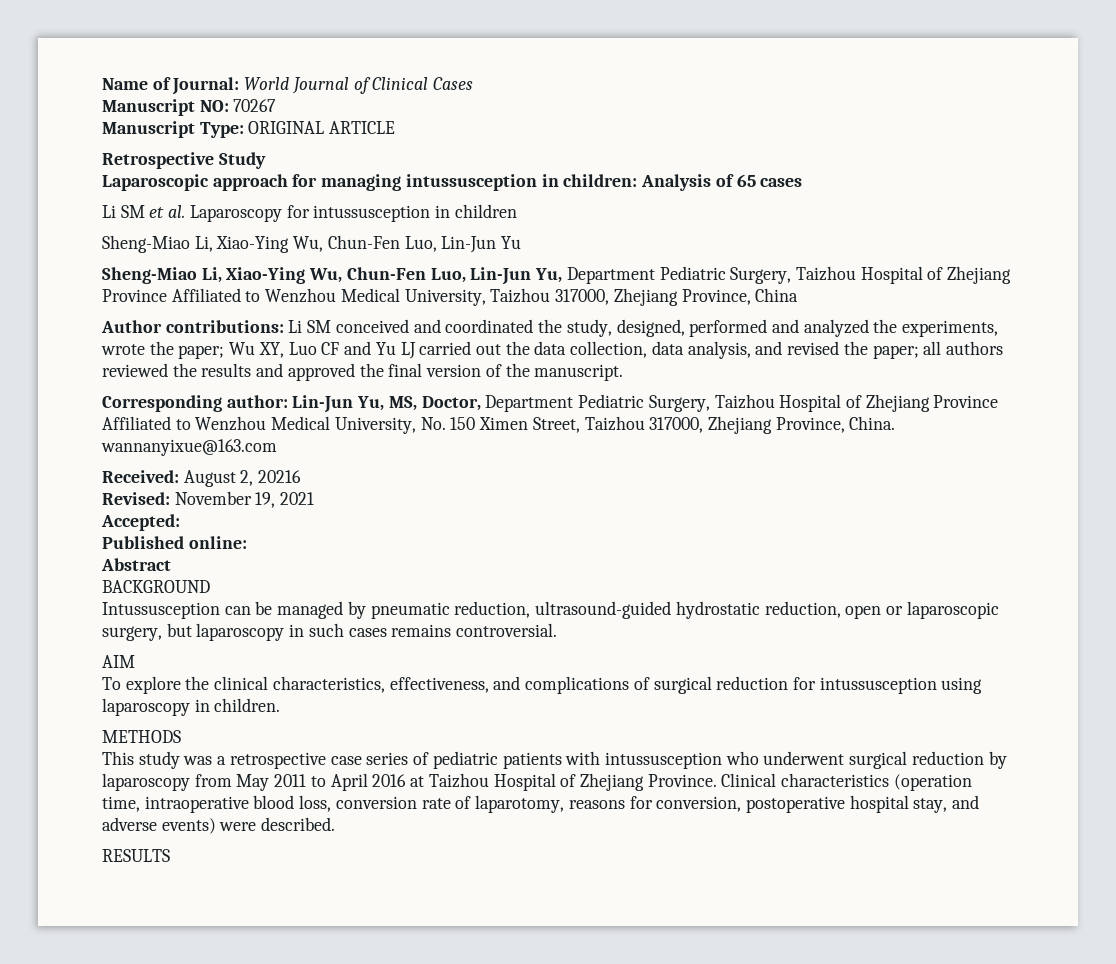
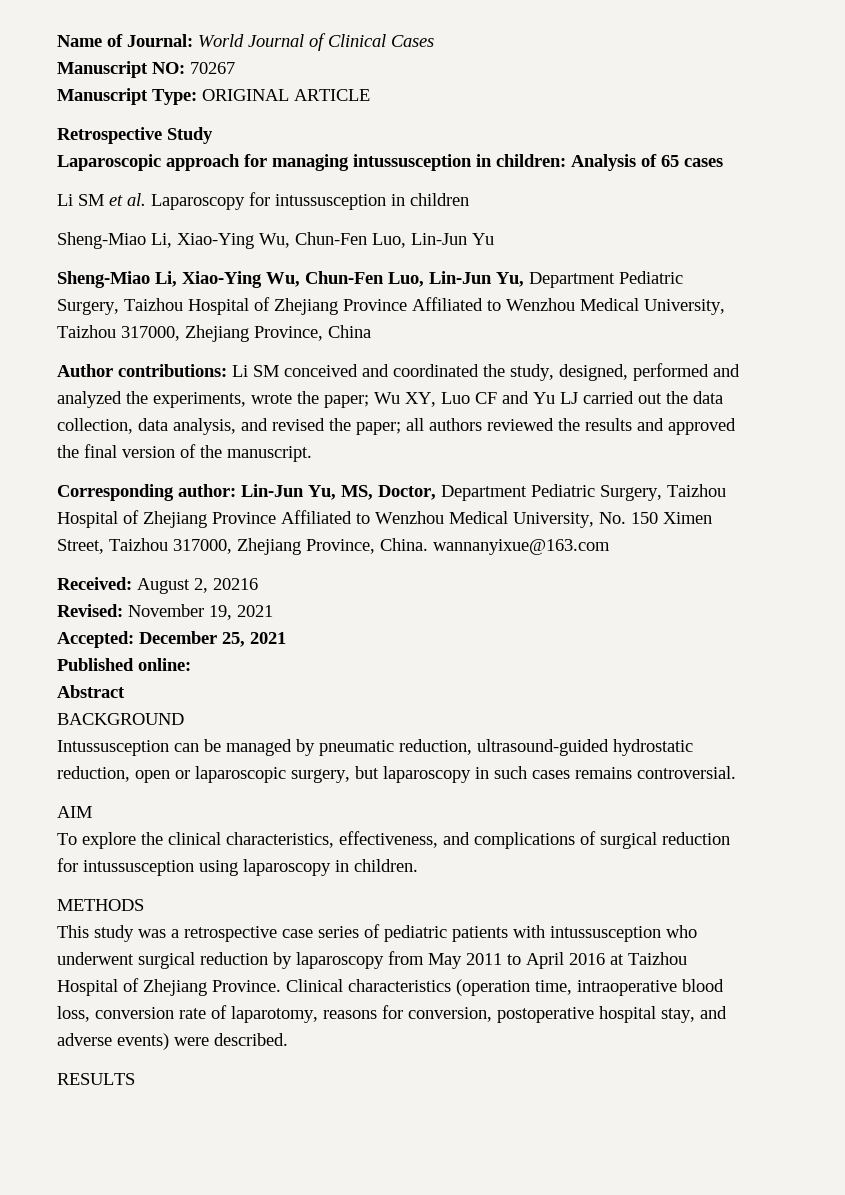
(180, 522) none -> [139,631,286,647] December 25, 2021

